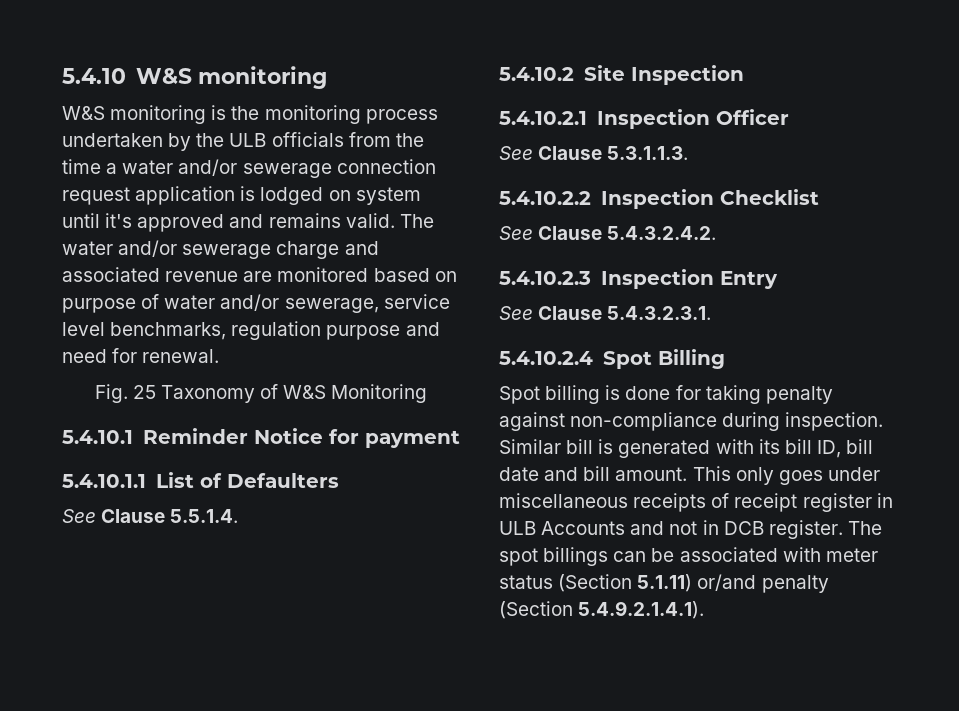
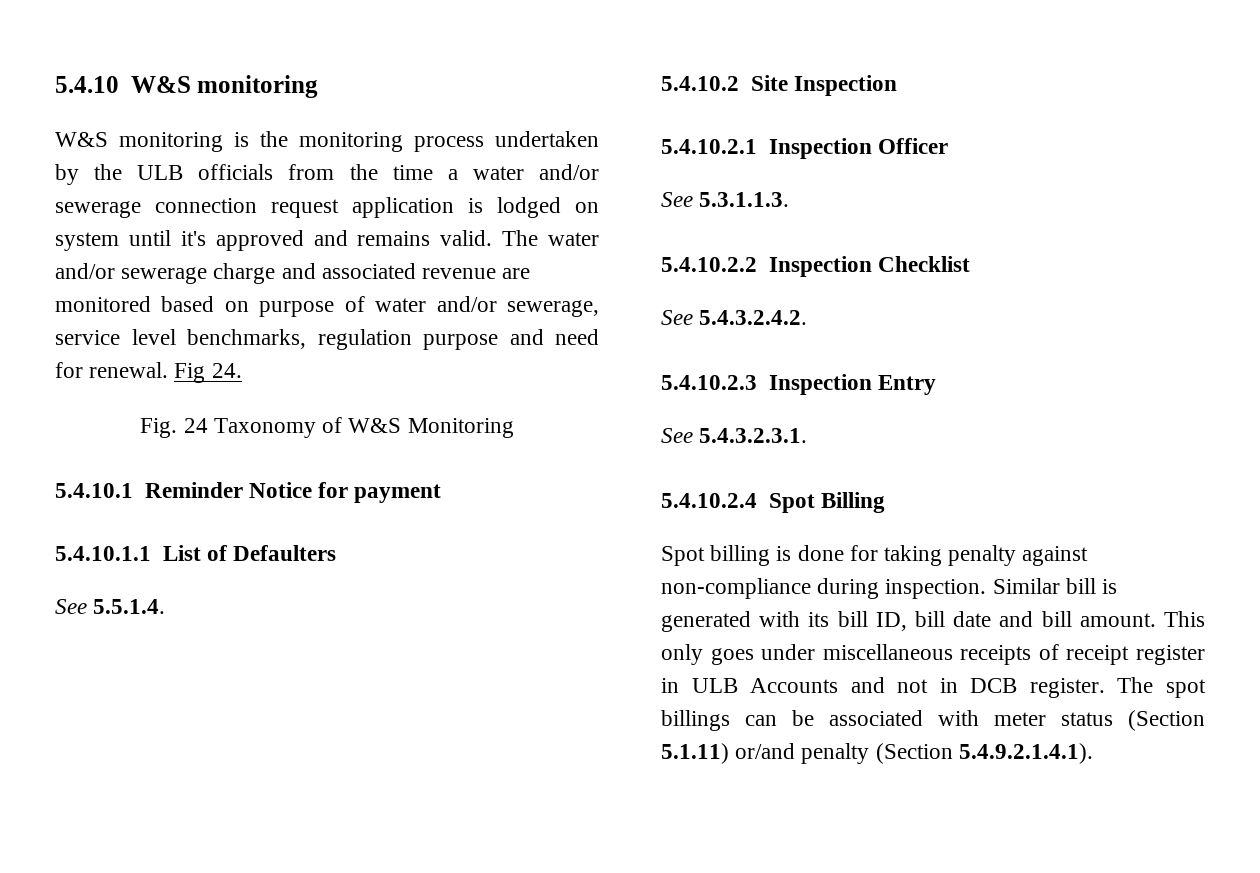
(220, 356) none -> [174,363,242,383] Fig 24.
[132,385,156,399] 25 -> [183,418,208,433] 24
[101,509,166,523] Clause -> (87, 606) none
[538,146,603,160] Clause -> (693, 199) none
[538,226,603,240] Clause -> (693, 317) none
[538,306,603,320] Clause -> (693, 435) none

